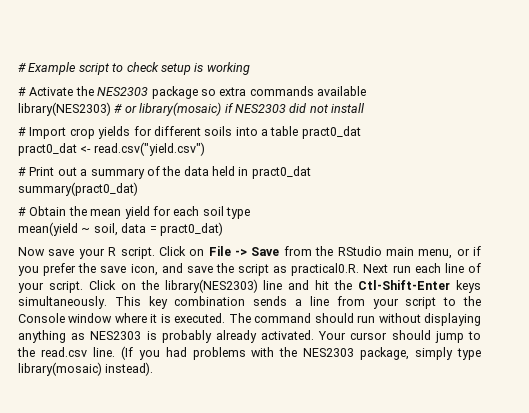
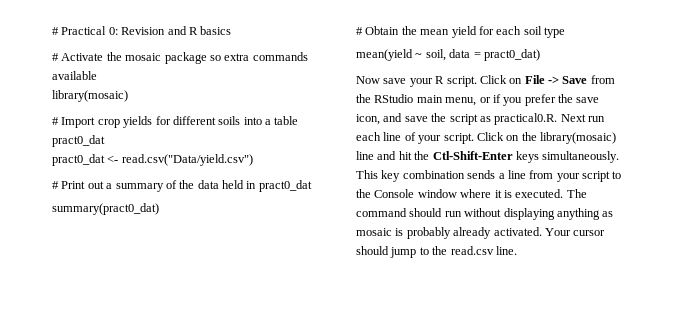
[18,62,250,75] # Example script to check setup is working -> [52,26,232,35] # Practical 0: Revision and R basics
[97,87,149,96] NES2303 -> [125,53,162,61] mosaic
[18,102,365,116] library(NES2303) # or library(mosaic) if NES2303 did not install -> [52,90,128,102] library(mosaic)
[93,142,205,156] read.csv("yield.csv") -> [121,154,253,166] read.csv("Data/yield.csv")
[164,279,258,293] library(NES2303) -> [540,132,616,144] library(mosaic)
[90,331,142,340] NES2303 -> [356,228,392,236] mosaic
[120,346,482,360] [18,362,154,376] (If you had problems with the NES2303 package, simply type library(mosaic) instead). -> (517, 250) none

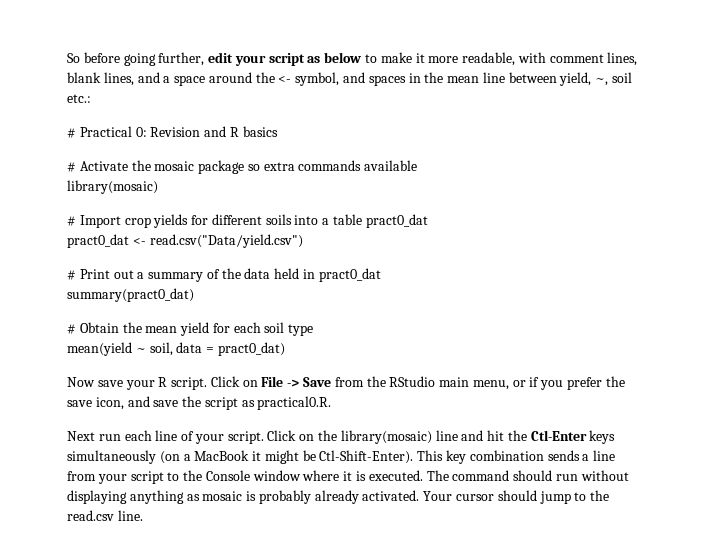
(52, 31) none -> [67,52,638,66] [67,72,633,86] [67,94,91,103] So before going further, edit your script as below to make it more readable, with comment lines, blank lines, and a space around the <- symbol, and spaces in the mean line between yield, ~, soil etc.: //
(558, 119) none -> (332, 403) //
[432,151,620,163] Ctl-Shift-Enter keys simultaneously. -> [530,430,616,444] [67,450,414,464] Ctl-Enter keys simultaneously (on a MacBook it might be Ctl-Shift-Enter).

